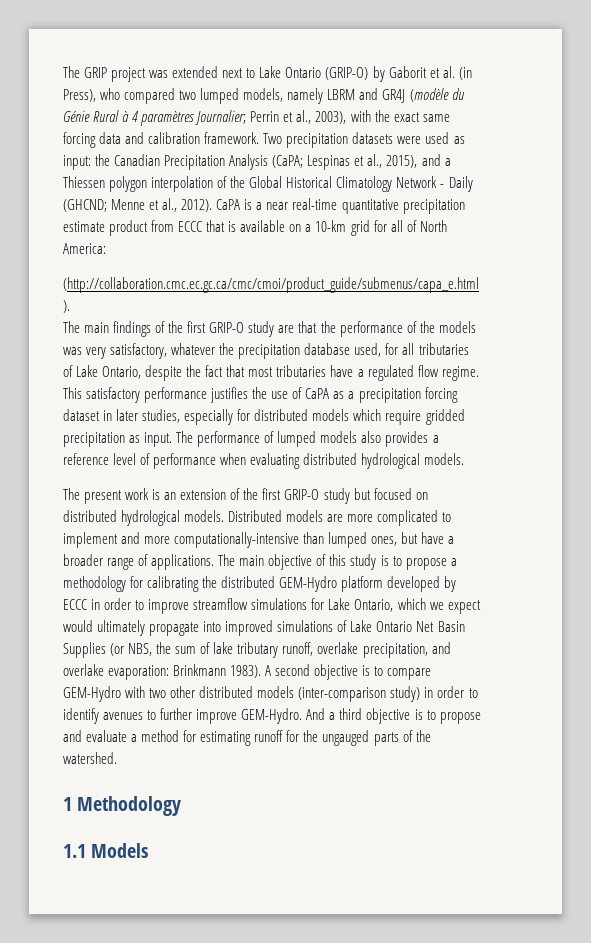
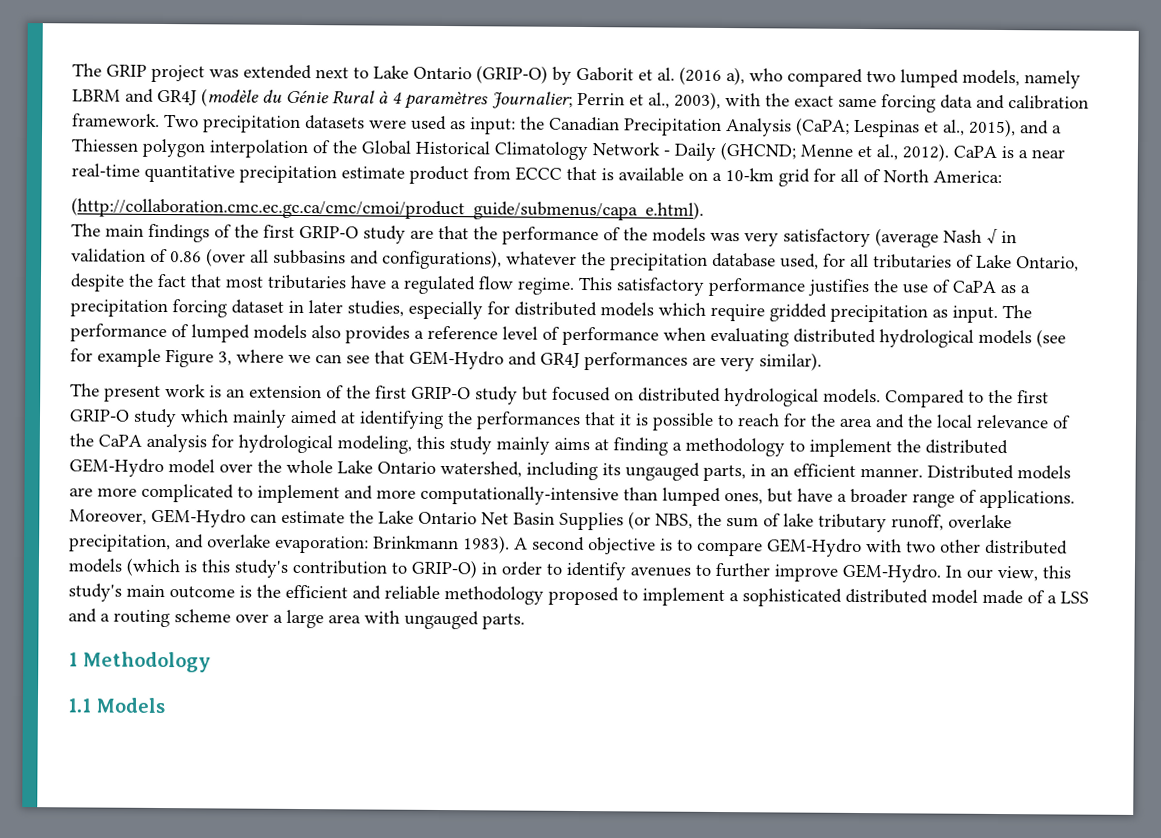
[458,67,472,80] [63,89,96,102] (in Press), -> [679,66,745,86] (2016 a),
[110,343,168,359] satisfactory, -> [783,228,1017,248] [71,248,502,270] satisfactory (average Nash √ in validation of 0.86 (over all subbasins and configurations),
[424,453,465,465] models. -> [978,329,1066,348] [70,348,822,372] models (see for example Figure 3, where we can see that GEM-Hydro and GR4J performances are very similar).
(225, 516) none -> [885,389,1049,408] [69,408,1071,431] [69,433,1008,458] [69,458,923,482] Compared to the first GRIP-O study which mainly aimed at identifying the performances that it is possible to reach for the area and the local relevance of the CaPA analysis for hydrological modeling, this study mainly aims at finding a methodology to implement the distributed GEM-Hydro model over the whole Lake Ontario watershed, including its ungauged parts, in an efficient manner.
[218,554,457,570] [63,576,457,592] [63,598,481,614] [63,620,348,636] The main objective of this study is to propose a methodology for calibrating the distributed GEM-Hydro platform developed by ECCC in order to improve streamflow simulations for Lake Ontario, which we expect would ultimately propagate into improved simulations of -> [69,508,374,528] Moreover, GEM-Hydro can estimate the
[298,686,421,702] (inter-comparison study) -> [126,557,477,579] (which is this study's contribution to GRIP-O)
[306,708,481,724] [63,730,431,746] [63,752,117,764] And a third objective is to propose and evaluate a method for estimating runoff for the ungauged parts of the watershed. -> [945,565,1071,582] [68,583,1089,607] [68,608,525,630] In our view, this study's main outcome is the efficient and reliable methodology proposed to implement a sophisticated distributed model made of a LSS and a routing scheme over a large area with ungauged parts.

